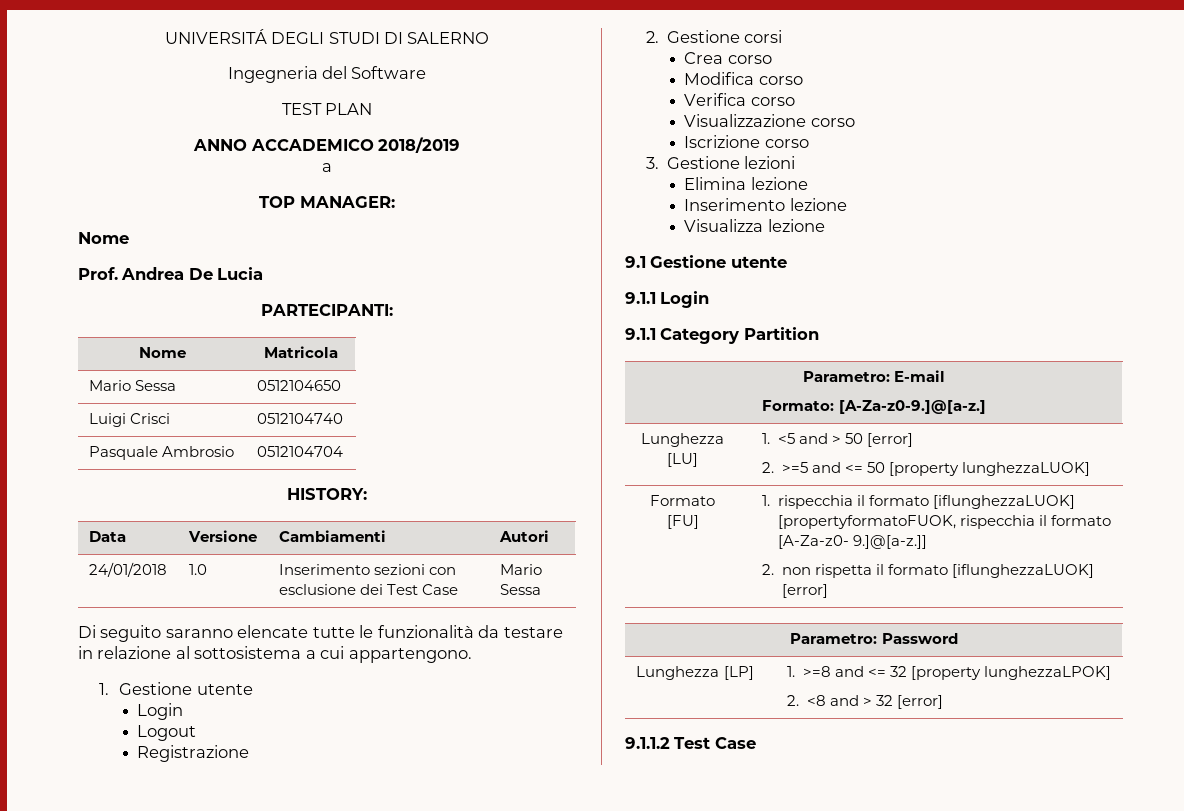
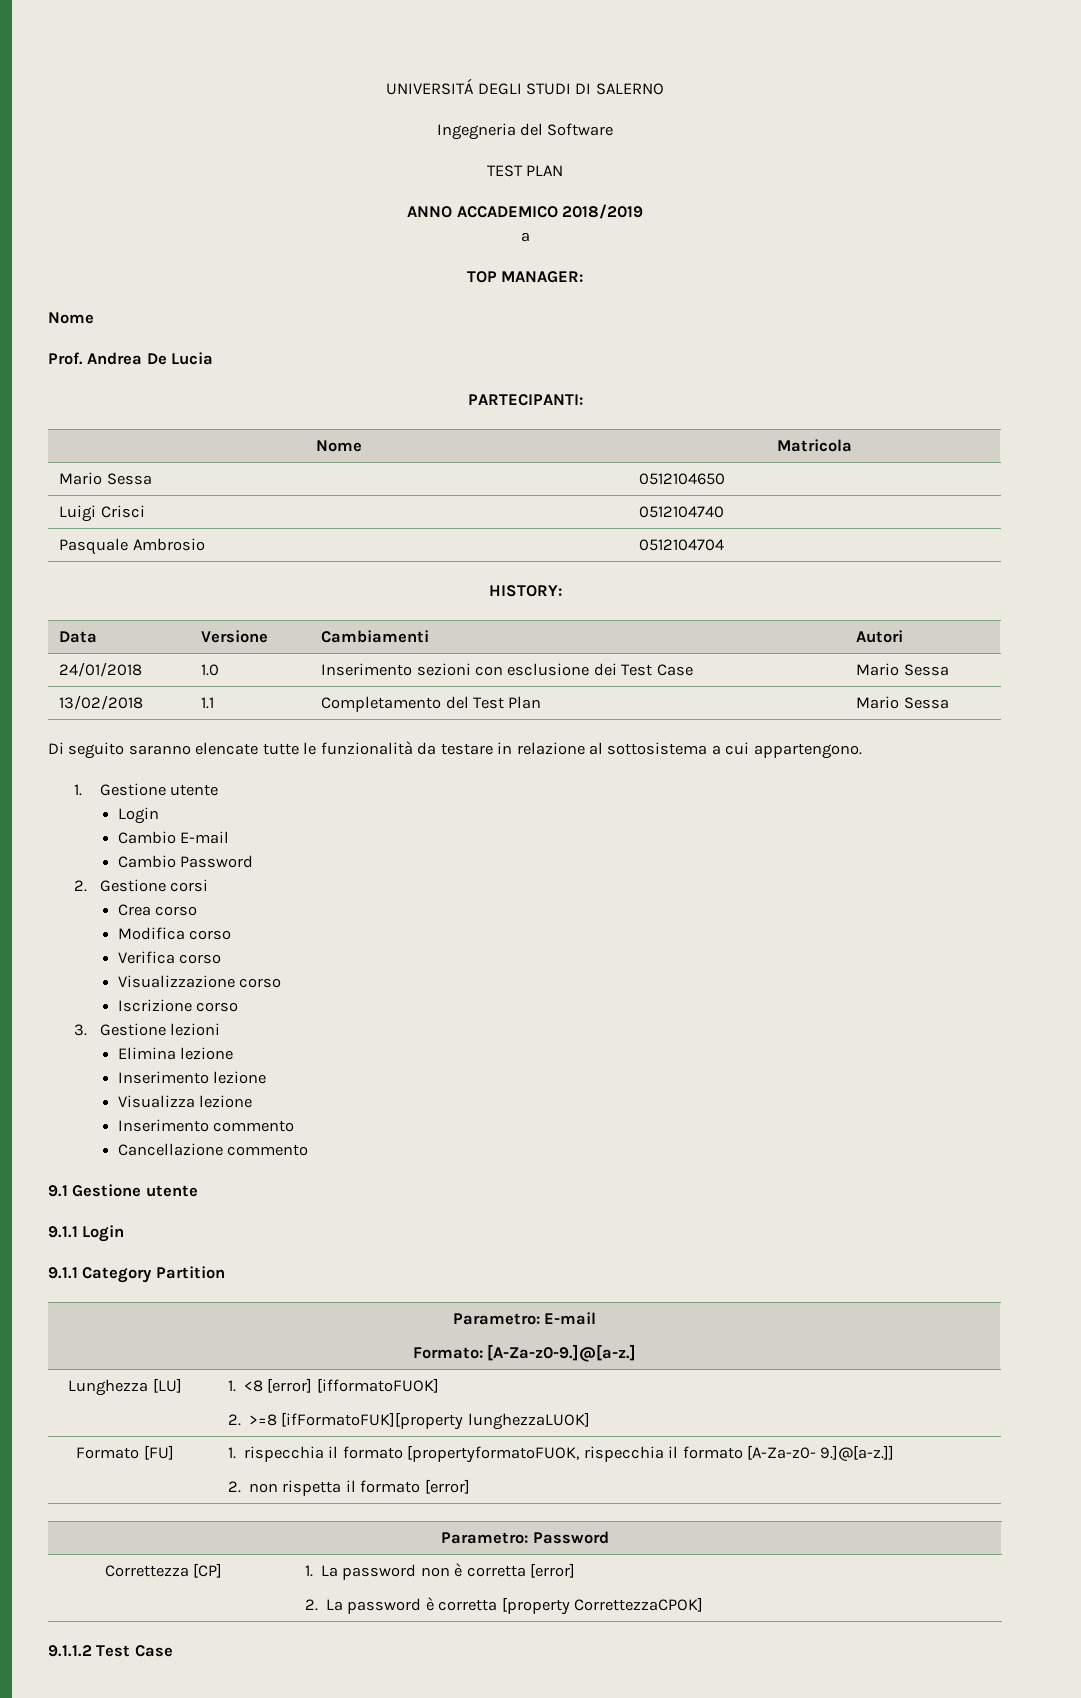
(541, 589) none -> [59,695,144,710] [201,697,215,709] [321,696,542,712] [856,696,949,709] // 13/02/2018 | 1.1 | Completamento del Test Plan | Mario Sessa
[137,725,197,741] [137,745,250,762] Logout // Registrazione -> [117,831,230,844] [117,855,254,868] Cambio E-mail // Cambio Password
(825, 225) none -> [117,1119,295,1132] [117,1143,309,1156] // Inserimento commento // Cancellazione commento
[777,433,913,447] [762,462,959,476] <5 and > 50 [error] // 2. >=5 and <= 50 [property -> [243,1378,439,1393] [227,1412,464,1430] <8 [error] [ifformatoFUOK] // 2. >=8 [ifFormatoFUK][property
[932,495,1075,509] [iflunghezzaLUOK] -> (403, 1452) none
[951,564,1094,578] [iflunghezzaLUOK] -> (421, 1486) none
[636,666,754,680] [787,666,1111,680] [787,695,943,709] Lunghezza [LP] | 1. >=8 and <= 32 [property lunghezzaLPOK] // 2. <8 and > 32 [error] -> [104,1563,223,1578] [304,1563,576,1580] [304,1597,704,1615] Correttezza [CP] | 1. La password non è corretta [error] // 2. La password è corretta [property CorrettezzaCPOK]

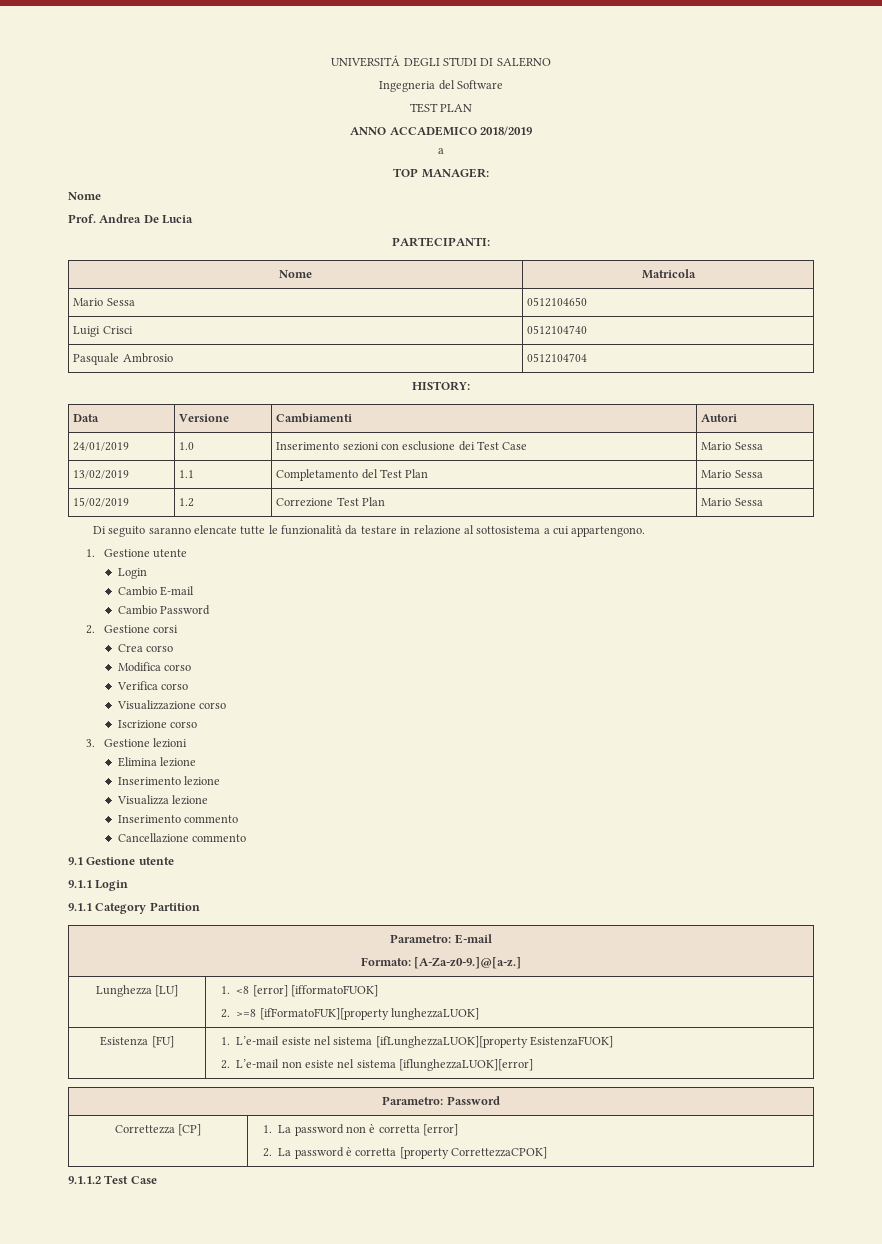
[59,662,143,677] 24/01/2018 -> [73,442,130,451] 24/01/2019
[59,695,144,710] 13/02/2018 -> [73,470,130,479] 13/02/2019
(949, 703) none -> [73,497,130,507] [179,498,195,507] [276,497,385,507] [701,498,763,506] // 15/02/2019 | 1.2 | Correzione Test Plan | Mario Sessa
[76,1447,140,1459] Formato -> [100,1036,149,1046] Esistenza
[243,1445,895,1463] [227,1479,470,1496] rispecchia il formato [propertyformatoFUOK, rispecchia il formato [A-Za-z0- 9.]@[a-z.]] // 2. non rispetta il formato [error] -> [236,1036,614,1048] [220,1059,534,1071] L’e-mail esiste nel sistema [ifLunghezzaLUOK][property EsistenzaFUOK] // 2. L’e-mail non esiste nel sistema [iflunghezzaLUOK][error]

